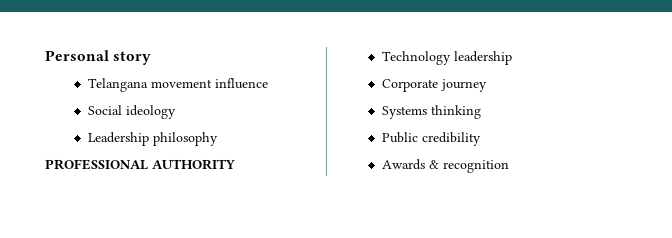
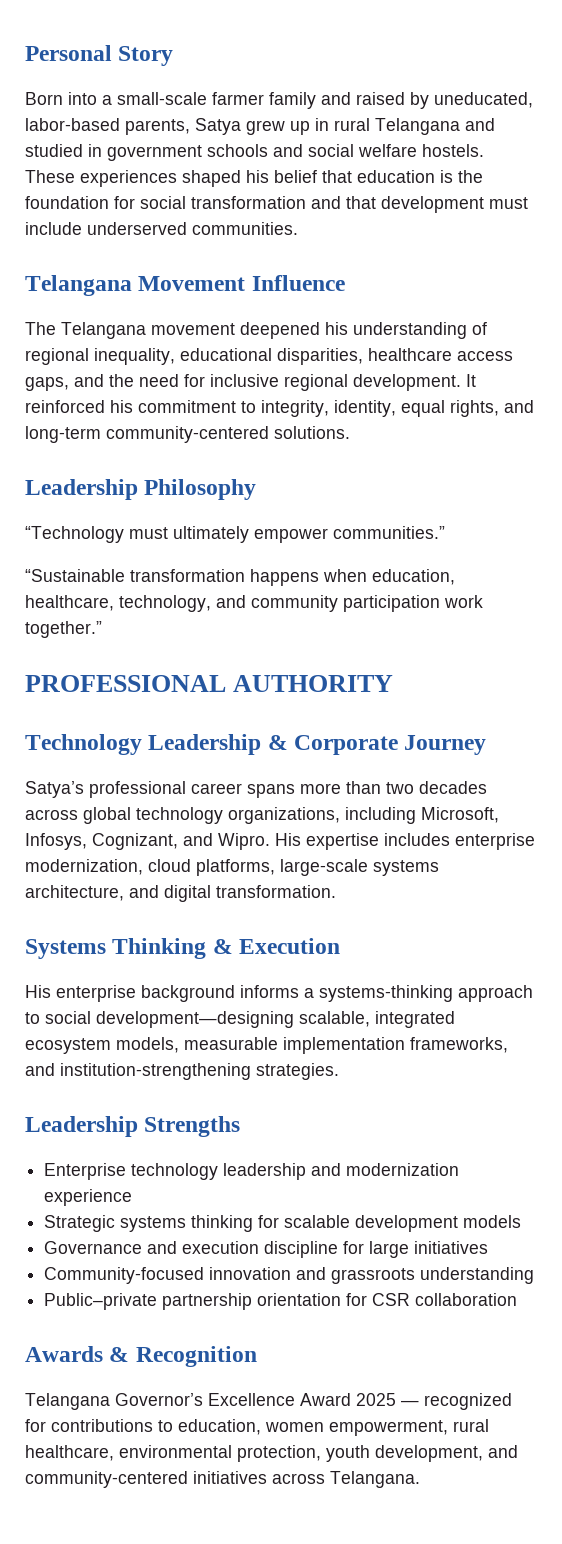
[113,51,152,65] [88,78,269,92] [88,105,177,119] [88,132,219,146] [45,159,235,170] [382,51,513,65] [382,79,488,92] [382,105,482,119] [382,132,482,146] [382,159,510,173] story // Telangana movement influence // Social ideology // Leadership philosophy // PROFESSIONAL AUTHORITY // Technology leadership // Corporate journey // Systems thinking // Public credibility // Awards & recognition -> [118,46,174,66] [25,92,533,109] [25,118,495,135] [25,144,484,161] [25,170,483,187] [25,196,528,213] [25,222,298,235] [25,275,345,296] [25,322,487,339] [25,348,513,365] [25,374,476,391] [25,400,534,417] [25,426,350,443] [25,479,257,500] [25,526,445,543] [25,569,455,586] [25,595,483,612] [25,621,102,638] [25,675,394,692] [25,734,487,755] [25,781,487,798] [25,807,499,824] [25,833,535,850] [25,859,439,876] [25,885,336,902] [25,938,341,959] [25,985,533,1002] [25,1011,455,1028] [25,1037,508,1054] [25,1063,339,1080] [25,1116,241,1137] [44,1163,460,1180] [44,1189,133,1206] [44,1215,522,1232] [44,1241,489,1258] [44,1267,535,1284] [44,1293,518,1310] [25,1346,257,1367] [25,1393,512,1410] [25,1419,489,1436] [25,1445,518,1462] [25,1471,420,1488] Story // Born into a small-scale farmer family and raised by uneducated, labor-based parents, Satya grew up in rural Telangana and studied in government schools and social welfare hostels. These experiences shaped his belief that education is the foundation for social transformation and that development must include underserved communities. // Telangana Movement Influence // The Telangana movement deepened his understanding of regional inequality, educational disparities, healthcare access gaps, and the need for inclusive regional development. It reinforced his commitment to integrity, identity, equal rights, and long-term community-centered solutions. // Leadership Philosophy // “Technology must ultimately empower communities.” // “Sustainable transformation happens when education, healthcare, technology, and community participation work together.” // PROFESSIONAL AUTHORITY // Technology Leadership & Corporate Journey // Satya’s professional career spans more than two decades across global technology organizations, including Microsoft, Infosys, Cognizant, and Wipro. His expertise includes enterprise modernization, cloud platforms, large-scale systems architecture, and digital transformation. // Systems Thinking & Execution // His enterprise background informs a systems-thinking approach to social development—designing scalable, integrated ecosystem models, measurable implementation frameworks, and institution-strengthening strategies. // Leadership Strengths // Enterprise technology leadership and modernization experience // Strategic systems thinking for scalable development models // Governance and execution discipline for large initiatives // Community-focused innovation and grassroots understanding // Public–private partnership orientation for CSR collaboration // Awards & Recognition // Telangana Governor’s Excellence Award 2025 — recognized for contributions to education, women empowerment, rural healthcare, environmental protection, youth development, and community-centered initiatives across Telangana.

